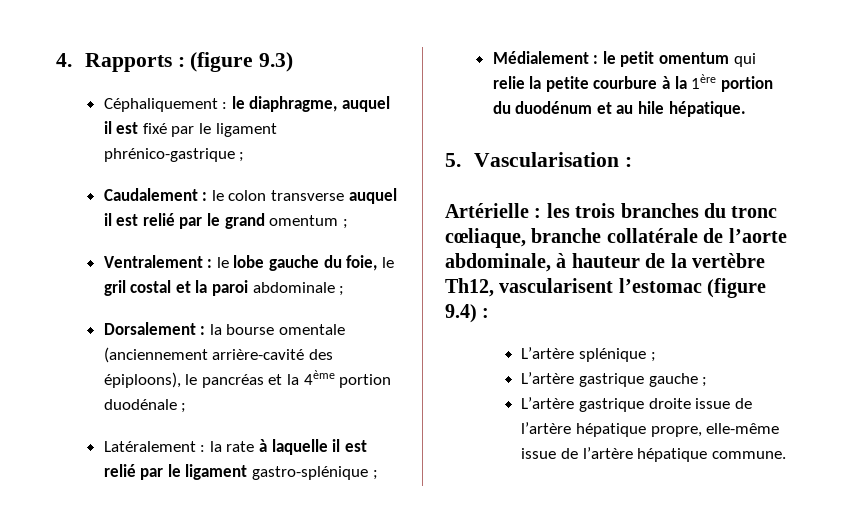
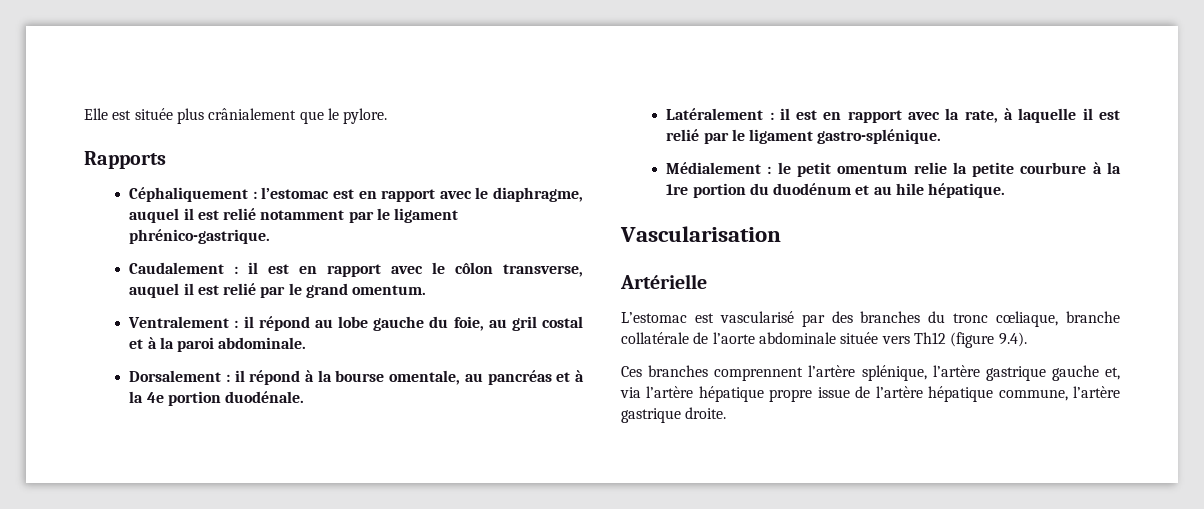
[56,52,294,72] [103,98,228,112] 4. Rapports : (figure 9.3) // Céphaliquement : -> [84,108,388,124] [84,151,166,169] [129,187,472,202] Elle est située plus crânialement que le pylore. // Rapports // Céphaliquement : l’estomac est en rapport avec
[142,123,277,137] [103,148,245,162] fixé par le ligament phrénico-gastrique ; -> [223,208,459,223] [129,229,271,244] relié notamment par le ligament phrénico-gastrique.
[211,190,344,201] le colon transverse -> [248,262,583,277] il est en rapport avec le côlon transverse,
[269,215,348,229] omentum ; -> [352,285,427,295] omentum.
[216,257,229,268] le -> [243,316,333,331] il répond au
[381,257,394,268] le -> [488,319,507,328] au
(191, 287) none -> [147,337,157,349] à
[252,282,345,296] abdominale ; -> [218,337,307,349] abdominale.
[209,324,345,335] [103,347,333,363] [103,370,392,388] [103,399,187,413] [103,441,255,452] la bourse omentale (anciennement arrière-cavité des épiploons), le pancréas et la 4ème portion duodénale ; // Latéralement : la rate -> [234,370,584,385] [129,391,305,406] [666,108,998,123] il répond à la bourse omentale, au pancréas et à la 4e portion duodénale. // Latéralement : il est en rapport avec la rate,
[251,466,378,480] gastro-splénique ; -> [817,129,942,144] gastro-splénique.
[733,53,756,67] qui -> (908, 169) none
[691,74,717,89] 1ère -> [666,184,689,195] 1re
[445,153,461,167] 5. -> (1006, 190) none
[624,157,632,167] : -> (781, 234) none
[534,203,616,218] : les trois -> [621,311,853,327] // L’estomac est vascularisé par des
[445,253,765,272] [445,278,767,298] [445,304,490,323] [521,347,656,362] [521,372,708,387] [521,397,752,412] [521,422,780,437] [521,447,786,462] abdominale, à hauteur de la vertèbre Th12, vascularisent l’estomac (figure 9.4) : // L’artère splénique ; // L’artère gastrique gauche ; // L’artère gastrique droite issue de l’artère hépatique propre, elle-même issue de l’artère hépatique commune. -> [758,332,1027,348] [621,365,1120,381] [620,386,1120,402] [621,407,727,423] abdominale située vers Th12 (figure 9.4). // Ces branches comprennent l’artère splénique, l’artère gastrique gauche et, via l’artère hépatique propre issue de l’artère hépatique commune, l’artère gastrique droite.

